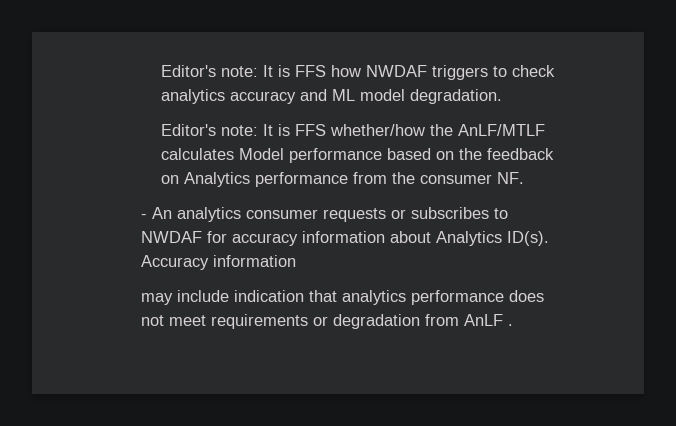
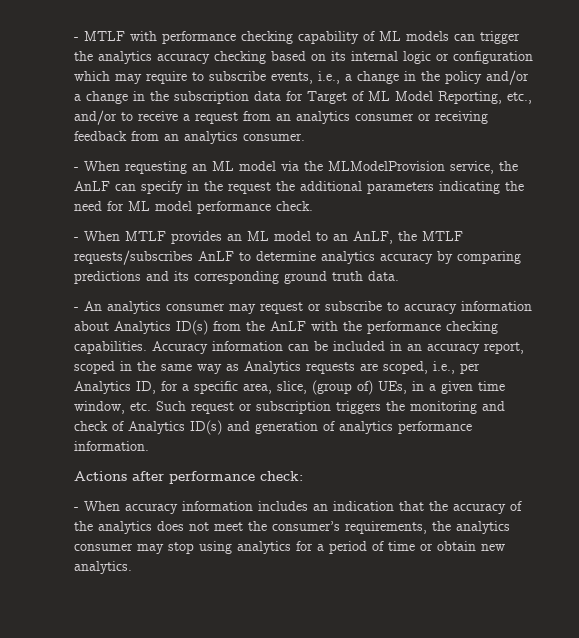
[160,65,555,80] [160,89,502,104] [160,124,545,136] [160,148,554,163] [160,172,524,187] [140,207,508,222] [140,231,549,246] [140,255,296,270] [140,290,544,305] [140,314,513,329] Editor's note: It is FFS how NWDAF triggers to check analytics accuracy and ML model degradation. // Editor's note: It is FFS whether/how the AnLF/MTLF calculates Model performance based on the feedback on Analytics performance from the consumer NF. // - An analytics consumer requests or subscribes to NWDAF for accuracy information about Analytics ID(s). Accuracy information // may include indication that analytics performance does not meet requirements or degradation from AnLF . -> [73,31,520,44] [73,51,533,64] [73,70,529,85] [73,91,532,104] [73,110,488,125] [73,131,305,144] [73,161,518,174] [73,181,524,194] [73,201,313,214] [73,231,463,244] [73,250,521,265] [73,271,399,284] [73,301,532,314] [73,320,498,335] [73,341,524,354] [73,361,480,374] [73,380,505,395] [73,401,505,414] [73,420,472,435] [73,441,149,451] [73,471,303,484] [73,501,522,514] [73,521,510,534] [73,541,505,554] [73,561,132,574] - MTLF with performance checking capability of ML models can trigger the analytics accuracy checking based on its internal logic or configuration which may require to subscribe events, i.e., a change in the policy and/or a change in the subscription data for Target of ML Model Reporting, etc., and/or to receive a request from an analytics consumer or receiving feedback from an analytics consumer. // - When requesting an ML model via the MLModelProvision service, the AnLF can specify in the request the additional parameters indicating the need for ML model performance check. // - When MTLF provides an ML model to an AnLF, the MTLF requests/subscribes AnLF to determine analytics accuracy by comparing predictions and its corresponding ground truth data. // - An analytics consumer may request or subscribe to accuracy information about Analytics ID(s) from the AnLF with the performance checking capabilities. Accuracy information can be included in an accuracy report, scoped in the same way as Analytics requests are scoped, i.e., per Analytics ID, for a specific area, slice, (group of) UEs, in a given time window, etc. Such request or subscription triggers the monitoring and check of Analytics ID(s) and generation of analytics performance information. // Actions after performance check: // - When accuracy information includes an indication that the accuracy of the analytics does not meet the consumer’s requirements, the analytics consumer may stop using analytics for a period of time or obtain new analytics.

